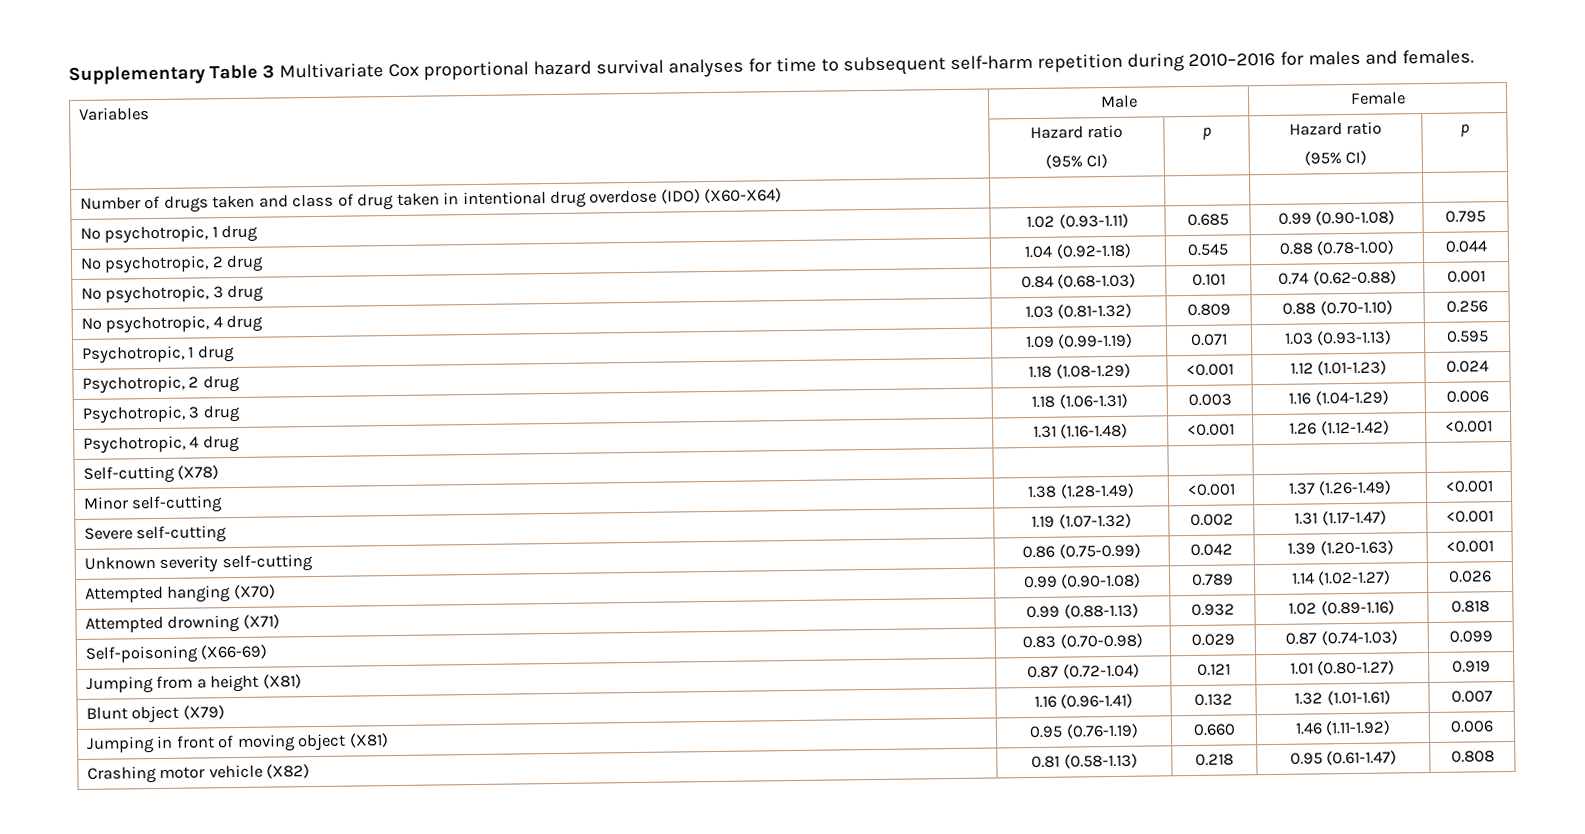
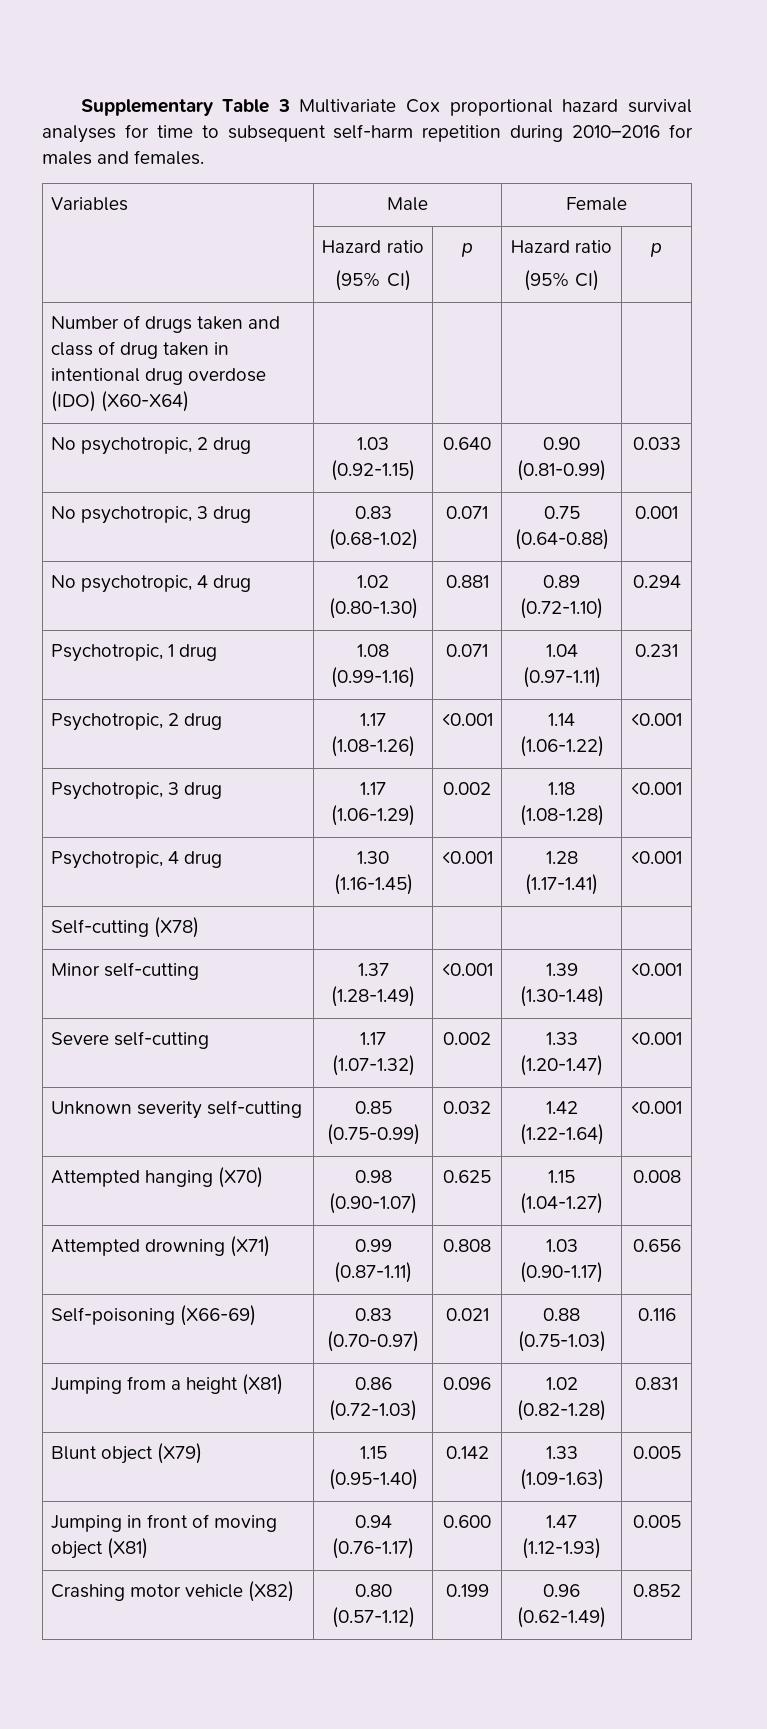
[211,224,259,243] [1026,213,1129,229] [1186,213,1229,227] [1277,210,1396,226] [1445,210,1486,223] [79,254,265,274] [1024,243,1132,259] [1187,243,1229,257] [1278,240,1396,256] [1444,240,1487,253] 1 drug | 1.02 (0.93-1.11) | 0.685 | 0.99 (0.90-1.08) | 0.795 // No psychotropic, 2 drug | 1.04 (0.92-1.18) | 0.545 | 0.88 (0.78-1.00) | 0.044 -> [197,437,252,454] [357,437,389,450] [331,460,415,481] [443,437,491,450] [543,437,580,450] [517,460,606,481] [632,437,681,450] 2 drug | 1.03 (0.92-1.15) | 0.640 | 0.90 (0.81-0.99) | 0.033
[1020,273,1137,289] [1191,273,1226,286] [1278,270,1397,286] 0.84 (0.68-1.03) | 0.101 | 0.74 (0.62-0.88) -> [354,506,392,519] [328,529,418,550] [446,506,488,519] [543,506,580,519] [514,529,609,550] 0.83 (0.68-1.02) | 0.071 | 0.75 (0.64-0.88)
[1024,303,1133,319] [1186,303,1231,317] [1282,300,1393,316] [1445,300,1488,313] 1.03 (0.81-1.32) | 0.809 | 0.88 (0.70-1.10) | 0.256 -> [357,575,389,588] [328,598,418,619] [445,575,489,588] [543,575,580,588] [520,598,603,619] [632,575,681,588] 1.02 (0.80-1.30) | 0.881 | 0.89 (0.72-1.10) | 0.294
[1025,333,1134,349] [1190,333,1228,346] [1283,330,1393,346] [1445,330,1489,343] 1.09 (0.99-1.19) | 0.071 | 1.03 (0.93-1.13) | 0.595 -> [357,644,389,657] [331,667,415,688] [446,644,488,657] [545,644,578,657] [522,667,601,688] [635,644,678,657] 1.08 (0.99-1.16) | 0.071 | 1.04 (0.97-1.11) | 0.231
[1028,363,1131,379] [1185,363,1234,377] [1289,360,1388,376] [1446,360,1489,373] 1.18 (1.08-1.29) | <0.001 | 1.12 (1.01-1.23) | 0.024 -> [360,713,386,726] [331,736,415,757] [441,713,493,726] [548,713,575,726] [519,736,604,757] [631,713,682,726] 1.17 (1.08-1.26) | <0.001 | 1.14 (1.06-1.22) | <0.001
[1031,393,1128,409] [1187,393,1232,407] [1288,390,1389,406] [1446,390,1489,403] 1.18 (1.06-1.31) | 0.003 | 1.16 (1.04-1.29) | 0.006 -> [360,782,386,795] [331,805,415,826] [443,782,491,795] [548,782,575,795] [519,805,604,826] [631,782,682,795] 1.17 (1.06-1.29) | 0.002 | 1.18 (1.08-1.28) | <0.001
[1032,423,1129,439] [1186,423,1235,437] [1289,420,1390,436] 1.31 (1.16-1.48) | <0.001 | 1.26 (1.12-1.42) -> [357,851,389,864] [333,874,413,895] [441,851,493,864] [545,851,578,864] [525,874,598,895] 1.30 (1.16-1.45) | <0.001 | 1.28 (1.17-1.41)
[1027,485,1058,499] 1.38 -> [357,963,389,976] 1.37
[1287,480,1393,496] 1.37 (1.26-1.49) -> [545,963,578,976] [519,986,604,1007] 1.39 (1.30-1.48)
[1031,515,1056,529] 1.19 -> [360,1032,386,1045] 1.17
[1294,510,1387,526] 1.31 (1.17-1.47) -> [545,1032,578,1045] [520,1055,603,1076] 1.33 (1.20-1.47)
[1022,545,1056,559] 0.86 -> [354,1101,392,1114] 0.85
[1190,543,1233,557] [1287,540,1394,556] 0.042 | 1.39 (1.20-1.63) -> [443,1101,491,1114] [545,1101,578,1114] [519,1124,604,1145] 0.032 | 1.42 (1.22-1.64)
[1023,573,1142,589] [1191,573,1234,587] [1290,570,1392,586] [1448,570,1492,583] [84,614,280,633] [1026,603,1139,619] [1190,603,1235,617] [1288,600,1395,616] [1451,600,1490,613] [84,644,268,664] [1022,633,1143,649] [1190,633,1235,647] [1285,630,1398,646] [1448,630,1493,643] 0.99 (0.90-1.08) | 0.789 | 1.14 (1.02-1.27) | 0.026 // Attempted drowning (X71) | 0.99 (0.88-1.13) | 0.932 | 1.02 (0.89-1.16) | 0.818 // Self-poisoning (X66-69) | 0.83 (0.70-0.98) | 0.029 | 0.87 (0.74-1.03) | 0.099 -> [354,1170,392,1183] [329,1193,417,1214] [443,1170,491,1183] [548,1170,575,1183] [520,1193,603,1214] [632,1170,681,1183] [50,1236,271,1257] [354,1239,392,1252] [334,1262,412,1283] [443,1239,491,1252] [545,1239,578,1252] [520,1262,603,1283] [632,1239,681,1252] [50,1305,257,1326] [354,1308,392,1321] [327,1331,419,1352] [445,1308,489,1321] [543,1308,580,1321] [517,1331,606,1352] [637,1308,676,1321] 0.98 (0.90-1.07) | 0.625 | 1.15 (1.04-1.27) | 0.008 // Attempted drowning (X71) | 0.99 (0.87-1.11) | 0.808 | 1.03 (0.90-1.17) | 0.656 // Self-poisoning (X66-69) | 0.83 (0.70-0.97) | 0.021 | 0.88 (0.75-1.03) | 0.116
[1027,663,1140,679] [1196,663,1231,676] [1289,660,1396,676] [1452,660,1491,673] [85,705,225,724] [1033,693,1134,709] [1194,693,1233,706] [1294,690,1391,706] [1450,690,1493,703] 0.87 (0.72-1.04) | 0.121 | 1.01 (0.80-1.27) | 0.919 // Blunt object (X79) | 1.16 (0.96-1.41) | 0.132 | 1.32 (1.01-1.61) | 0.007 -> [354,1377,392,1390] [329,1400,417,1421] [443,1377,491,1390] [545,1377,578,1390] [517,1400,606,1421] [635,1377,678,1390] [50,1443,203,1464] [359,1446,387,1459] [328,1469,418,1490] [445,1446,489,1459] [545,1446,578,1459] [519,1469,604,1490] [632,1446,681,1459] 0.86 (0.72-1.03) | 0.096 | 1.02 (0.82-1.28) | 0.831 // Blunt object (X79) | 1.15 (0.95-1.40) | 0.142 | 1.33 (1.09-1.63) | 0.005
[1029,723,1139,739] [1192,723,1236,736] [1294,720,1392,736] [1450,720,1494,733] [86,764,311,784] [1031,753,1138,769] [1195,753,1234,766] [1289,750,1398,766] [1450,750,1495,763] 0.95 (0.76-1.19) | 0.660 | 1.46 (1.11-1.92) | 0.006 // Crashing motor vehicle (X82) | 0.81 (0.58-1.13) | 0.218 | 0.95 (0.61-1.47) | 0.808 -> [354,1515,392,1528] [332,1538,414,1559] [443,1515,491,1528] [546,1515,577,1528] [522,1538,601,1559] [632,1515,681,1528] [50,1581,295,1602] [354,1584,392,1597] [331,1607,415,1628] [445,1584,489,1597] [543,1584,580,1597] [517,1607,606,1628] [632,1584,681,1597] 0.94 (0.76-1.17) | 0.600 | 1.47 (1.12-1.93) | 0.005 // Crashing motor vehicle (X82) | 0.80 (0.57-1.12) | 0.199 | 0.96 (0.62-1.49) | 0.852

